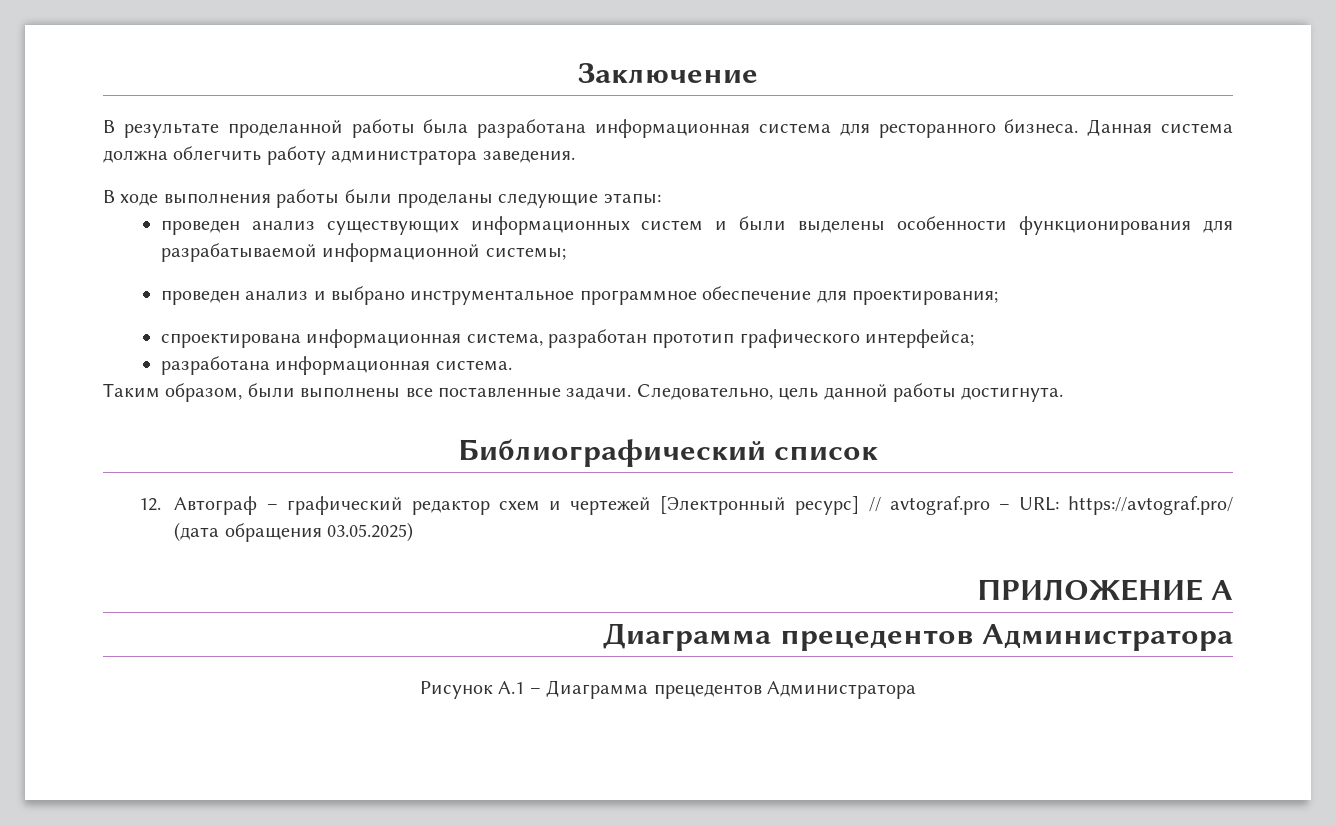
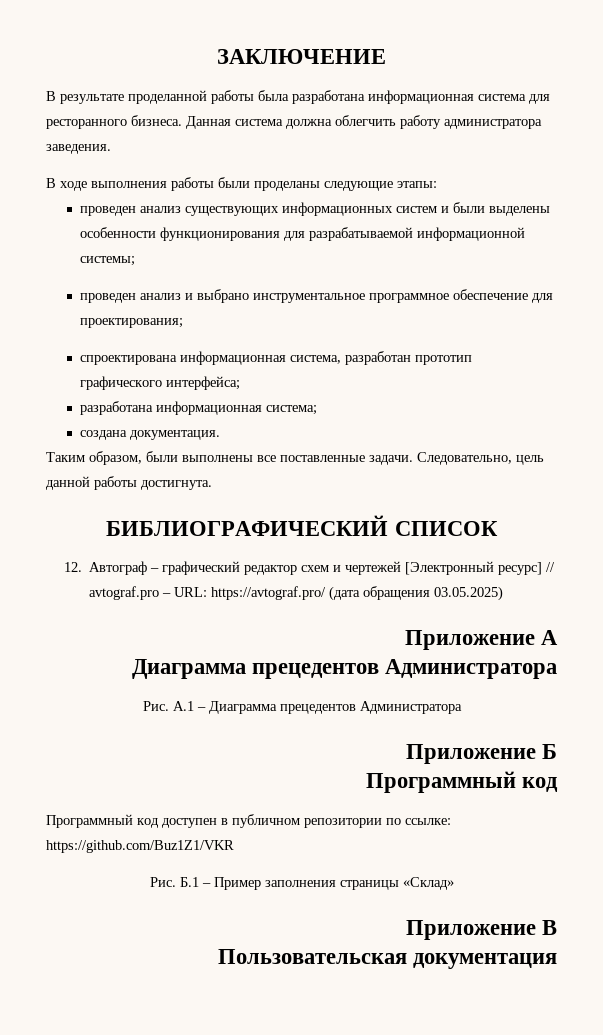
[578,63,758,83] Заключение -> [217,49,386,64] ЗАКЛЮЧЕНИЕ
[435,360,512,371] система. -> [266,405,318,415] [80,430,221,440] система; // создана документация.
[457,439,879,467] Библиографический список -> [106,515,498,536] БИБЛИОГРАФИЧЕСКИЙ СПИСОК
[976,579,1203,601] ПРИЛОЖЕНИЕ -> [404,630,535,650] Приложение
[420,681,493,699] Рисунок -> [142,701,169,711] Рис.
(916, 690) none -> [405,744,557,764] [365,771,558,793] [46,814,451,828] [46,840,234,853] [149,877,454,890] [405,920,557,940] [217,949,557,969] // Приложение Б // Программный код // Программный код доступен в публичном репозитории по ссылке: https://github.com/Buz1Z1/VKR // Рис. Б.1 – Пример заполнения страницы «Склад» // Приложение В // Пользовательская документация

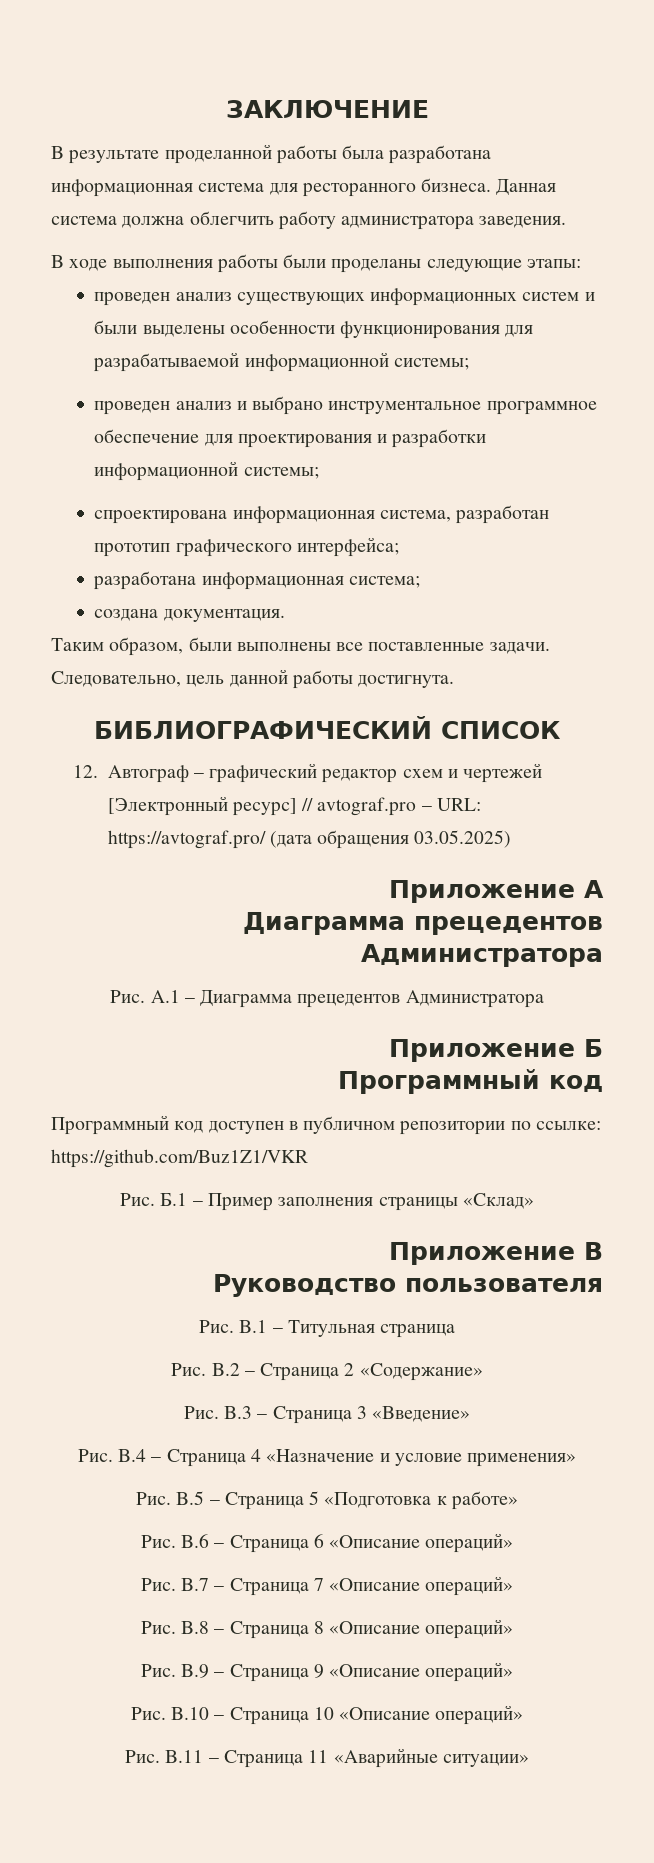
[80,318,184,328] проектирования; -> [237,429,487,448] [94,461,319,481] проектирования и разработки информационной системы;
[217,949,557,969] Пользовательская документация -> [213,1274,603,1297] [198,1320,456,1338] [171,1363,483,1381] [183,1406,471,1424] [77,1449,577,1467] [136,1491,518,1510] [140,1533,514,1553] [140,1576,514,1596] [140,1619,514,1639] [140,1662,514,1682] [130,1705,524,1725] [125,1748,529,1768] Руководство пользователя // Рис. В.1 – Титульная страница // Рис. В.2 – Страница 2 «Содержание» // Рис. В.3 – Страница 3 «Введение» // Рис. В.4 – Страница 4 «Назначение и условие применения» // Рис. В.5 – Страница 5 «Подготовка к работе» // Рис. В.6 – Страница 6 «Описание операций» // Рис. В.7 – Страница 7 «Описание операций» // Рис. В.8 – Страница 8 «Описание операций» // Рис. В.9 – Страница 9 «Описание операций» // Рис. В.10 – Страница 10 «Описание операций» // Рис. В.11 – Страница 11 «Аварийные ситуации»

